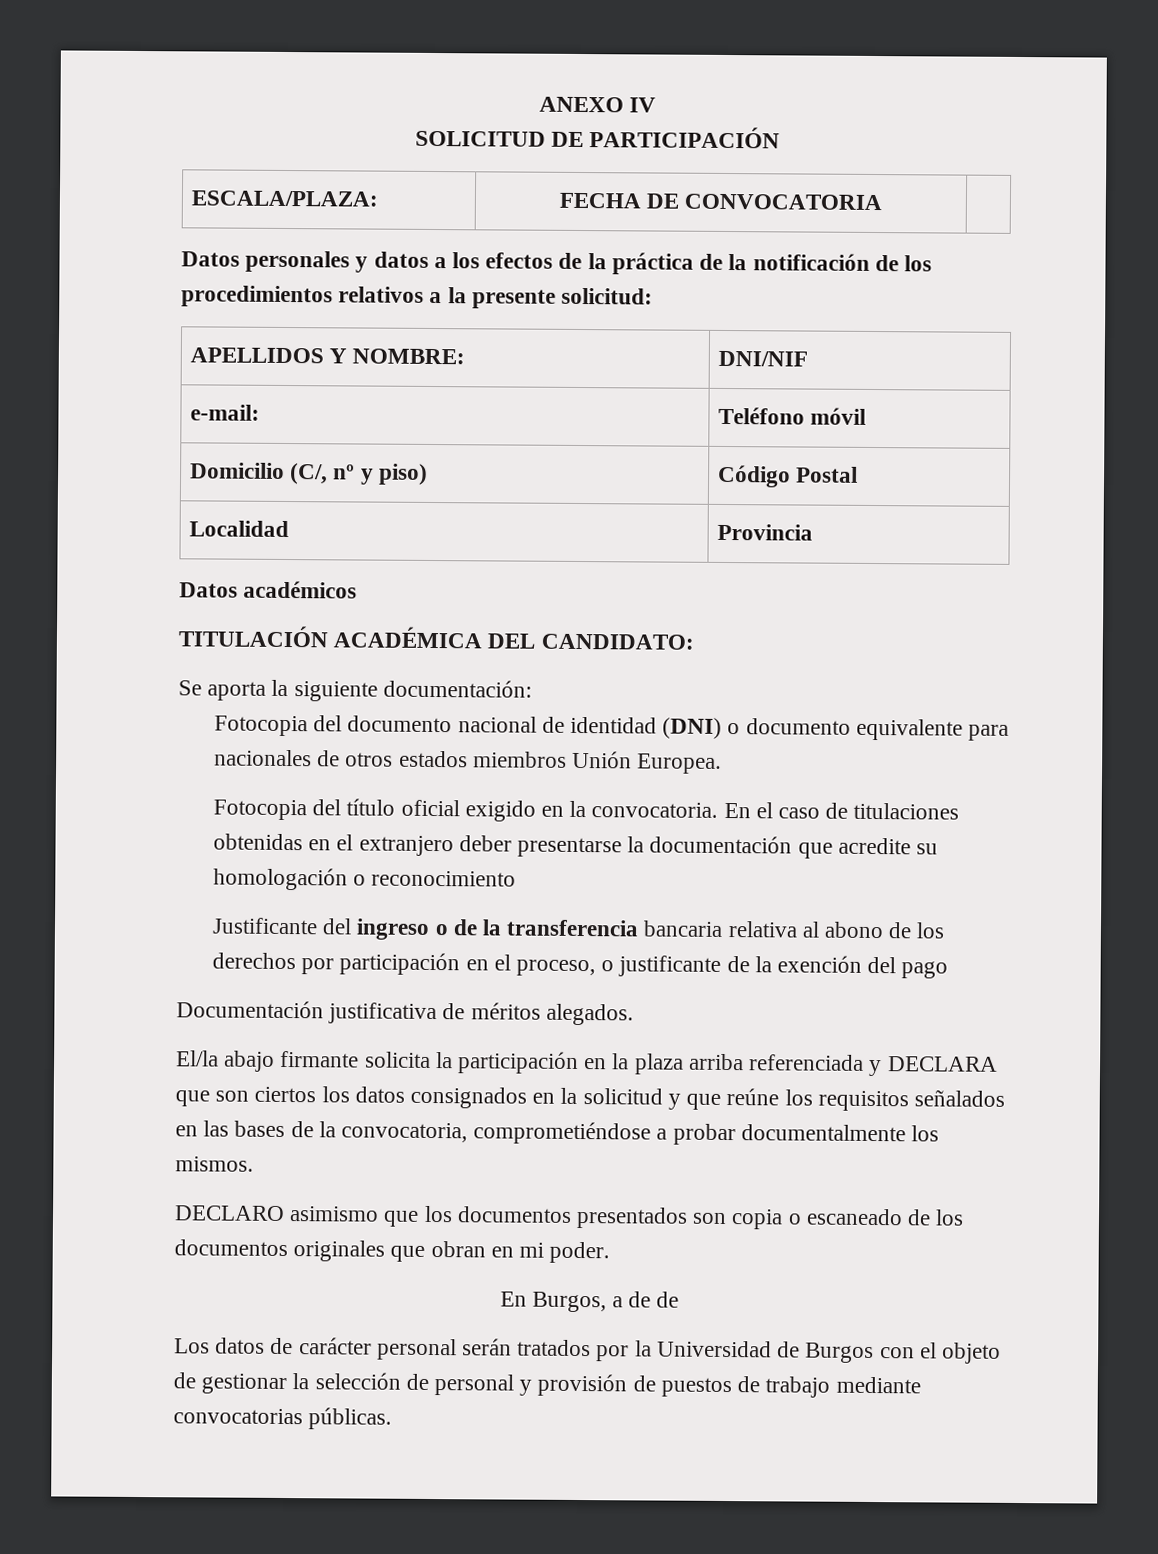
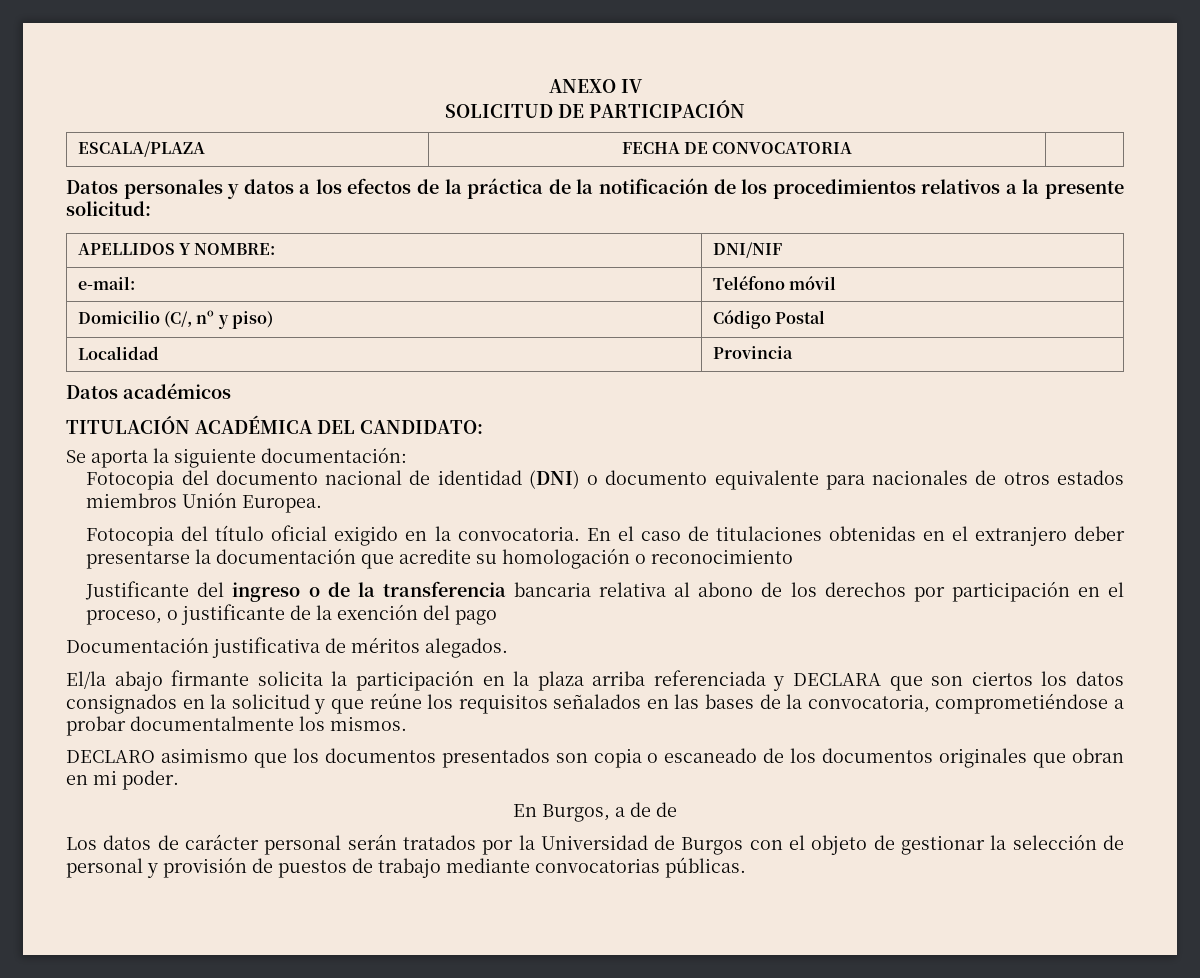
[191,190,379,207] ESCALA/PLAZA: -> [77,141,205,157] ESCALA/PLAZA

